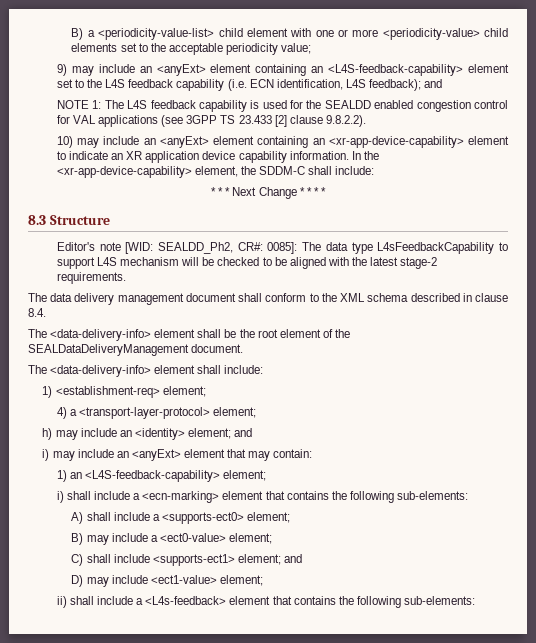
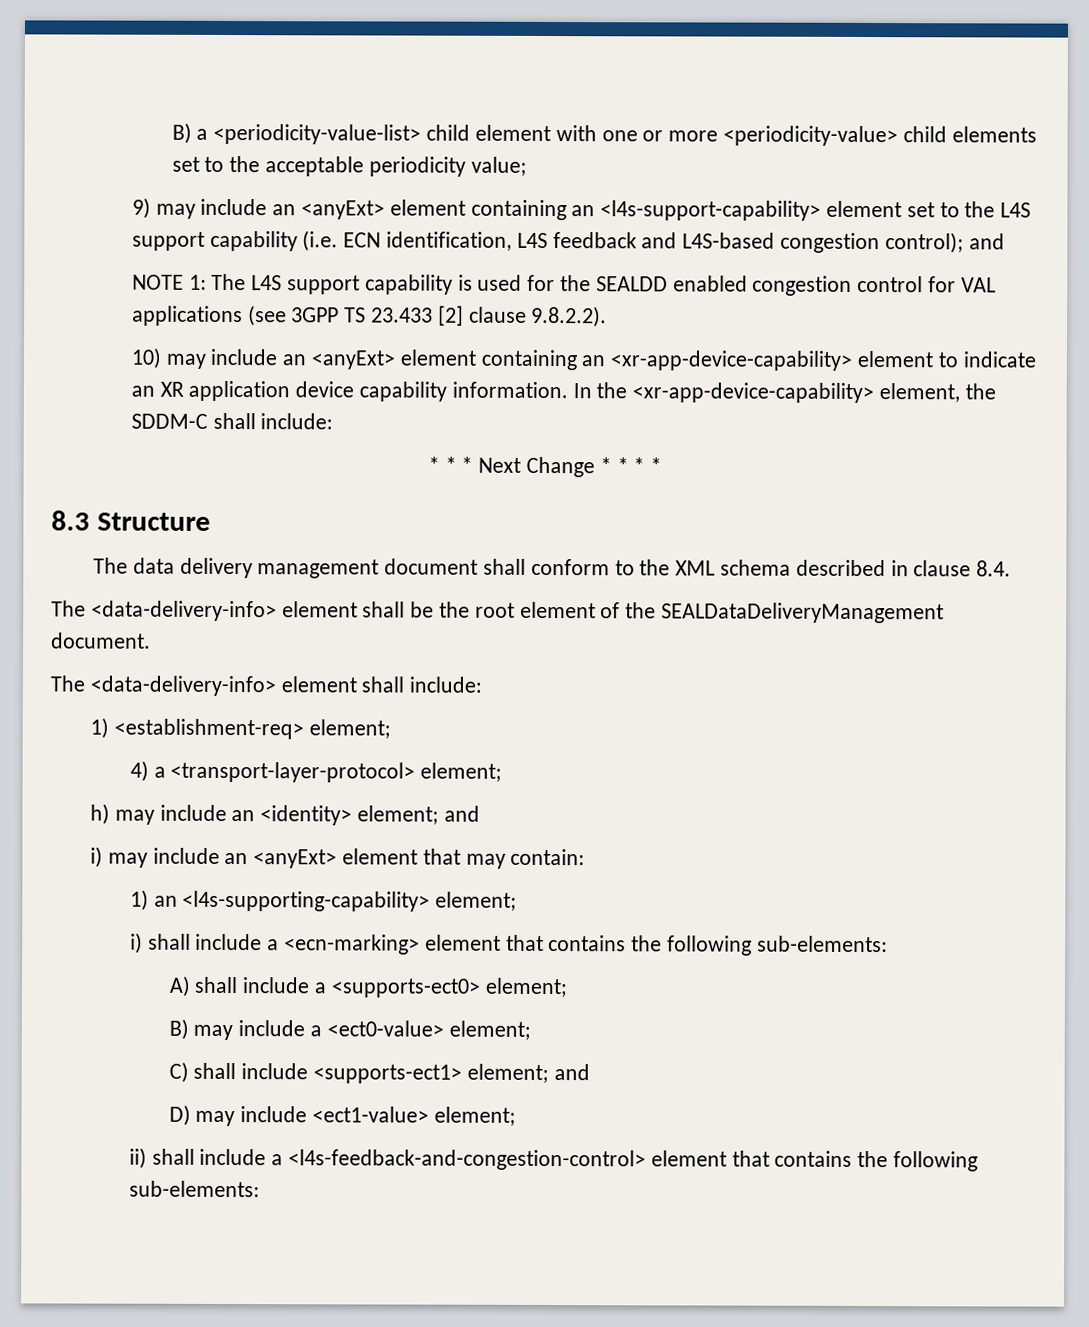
[328,64,464,76] <L4S-feedback-capability> -> [600,200,822,221] <l4s-support-capability>
[128,79,174,88] feedback -> [131,231,205,251] support
[368,79,421,91] feedback); -> [552,232,964,254] feedback and L4S-based congestion control);
[150,100,196,109] feedback -> [287,275,361,295] support
[56,242,509,254] [56,257,438,269] [56,272,126,284] // Editor's note [WID: SEALDD_Ph2, CR#: 0085]: The data type L4sFeedbackCapability to support L4S mechanism will be checked to be aligned with the latest stage-2 requirements. -> (211, 521) none
[85,470,221,482] <L4S-feedback-capability> -> [182,890,431,912] <l4s-supporting-capability>
[145,596,227,605] <L4s-feedback> -> [288,1149,647,1171] <l4s-feedback-and-congestion-control>

